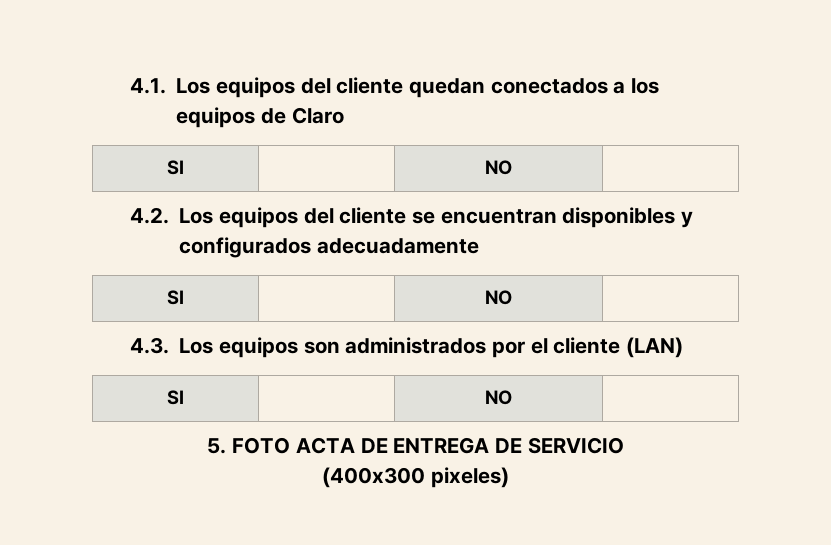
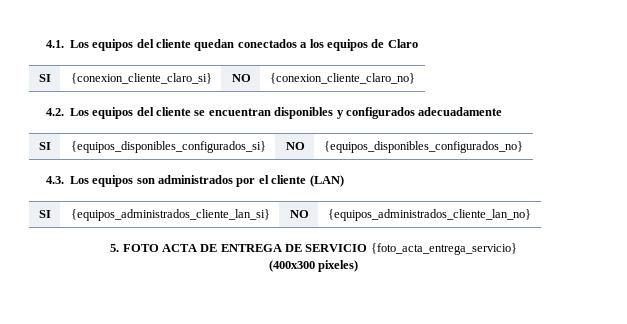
[484,160,512,175] | NO | -> [70,73,212,84] [231,74,251,82] [270,73,415,84] {conexion_cliente_claro_si} | NO | {conexion_cliente_claro_no}
[484,290,512,305] | NO | -> [70,141,266,153] [285,142,305,150] [324,141,523,153] {equipos_disponibles_configurados_si} | NO | {equipos_disponibles_configurados_no}
[484,390,512,405] | NO | -> [70,209,270,221] [289,210,309,218] [328,209,531,221] {equipos_administrados_cliente_lan_si} | NO | {equipos_administrados_cliente_lan_no}
(624, 445) none -> [370,243,517,255] {foto_acta_entrega_servicio}

